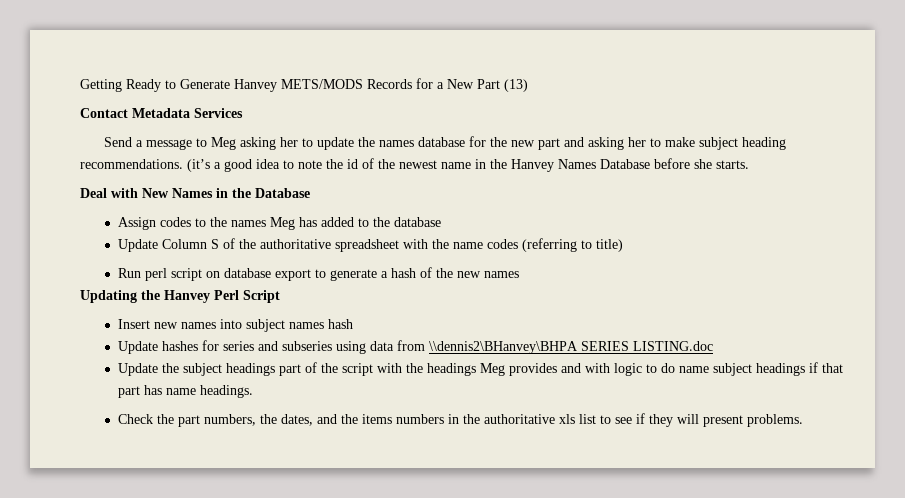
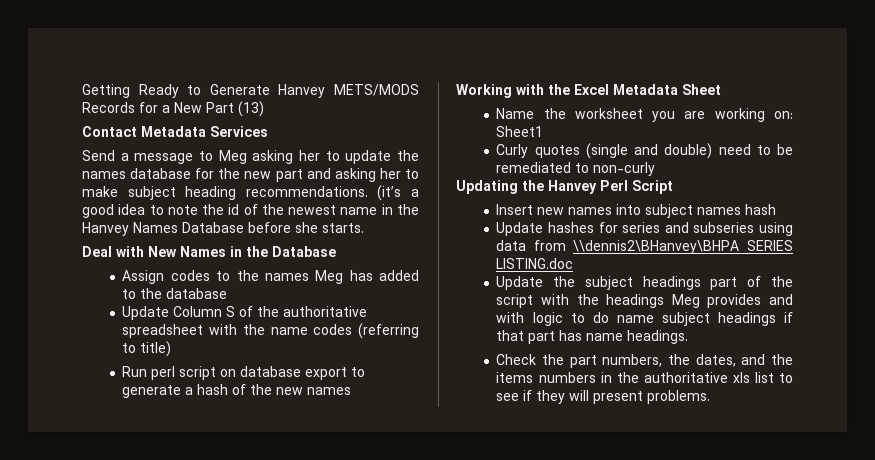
(519, 274) none -> [456,84,721,98] [496,108,793,122] [496,126,544,137] [496,143,793,159] [496,162,656,176] // Working with the Excel Metadata Sheet // Name the worksheet you are working on: Sheet1 // Curly quotes (single and double) need to be remediated to non-curly

